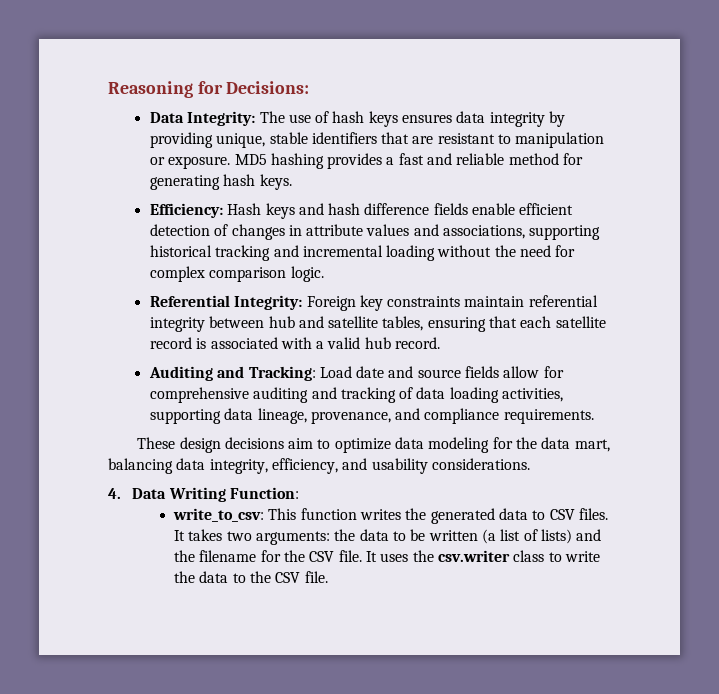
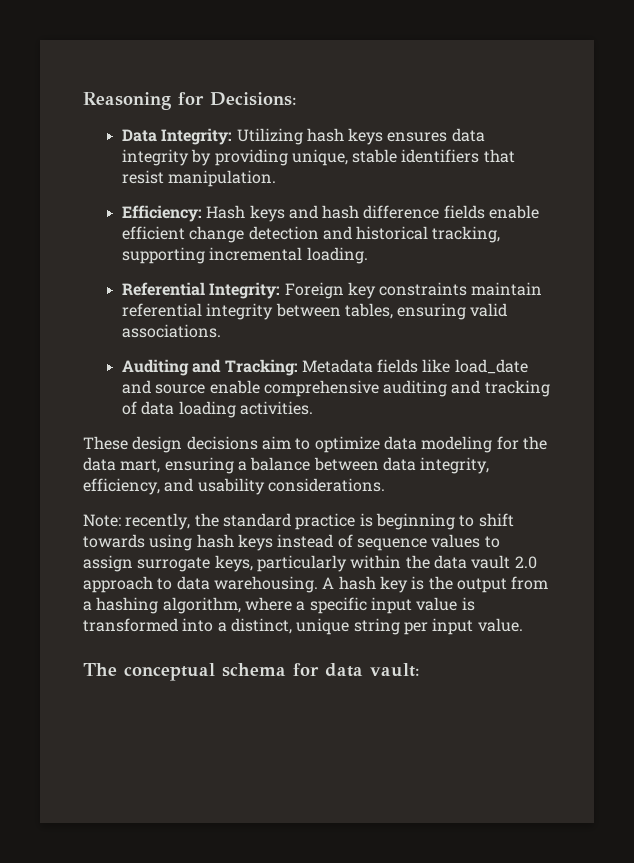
[259,111,330,123] The use of -> [236,128,303,145] Utilizing
[412,132,605,148] [149,153,584,169] [149,174,292,190] are resistant to manipulation or exposure. MD5 hashing provides a fast and reliable method for generating hash keys. -> [121,170,277,187] resist manipulation.
[149,224,601,240] [149,245,576,261] [149,266,324,282] detection of changes in attribute values and associations, supporting historical tracking and incremental loading without the need for complex comparison logic. -> [189,226,501,243] [121,247,368,264] change detection and historical tracking, supporting incremental loading.
[268,316,606,332] [149,337,441,349] [148,366,564,381] hub and satellite tables, ensuring that each satellite record is associated with a valid hub record. // Auditing and Tracking: Load date and source fields allow for -> [344,303,508,320] [121,324,221,338] [121,359,528,376] [121,380,260,394] tables, ensuring valid associations. // Auditing and Tracking: Metadata fields like load_date and source enable
[502,388,564,402] [149,408,594,424] activities, supporting data lineage, provenance, and compliance requirements. -> [239,401,313,415] activities.
[108,458,173,474] balancing -> [164,457,379,474] ensuring a balance between
[108,487,299,502] [173,508,608,524] [174,529,602,545] [174,550,600,562] [174,571,328,583] 4. Data Writing Function: // write_to_csv: This function writes the generated data to CSV files. It takes two arguments: the data to be written (a list of lists) and the filename for the CSV file. It uses the csv.writer class to write the data to the CSV file. -> [83,513,514,530] [83,534,500,551] [83,555,537,572] [83,576,549,593] [83,597,475,614] [83,618,523,635] [83,663,420,681] Note: recently, the standard practice is beginning to shift towards using hash keys instead of sequence values to assign surrogate keys, particularly within the data vault 2.0 approach to data warehousing. A hash key is the output from a hashing algorithm, where a specific input value is transformed into a distinct, unique string per input value. // The conceptual schema for data vault:

